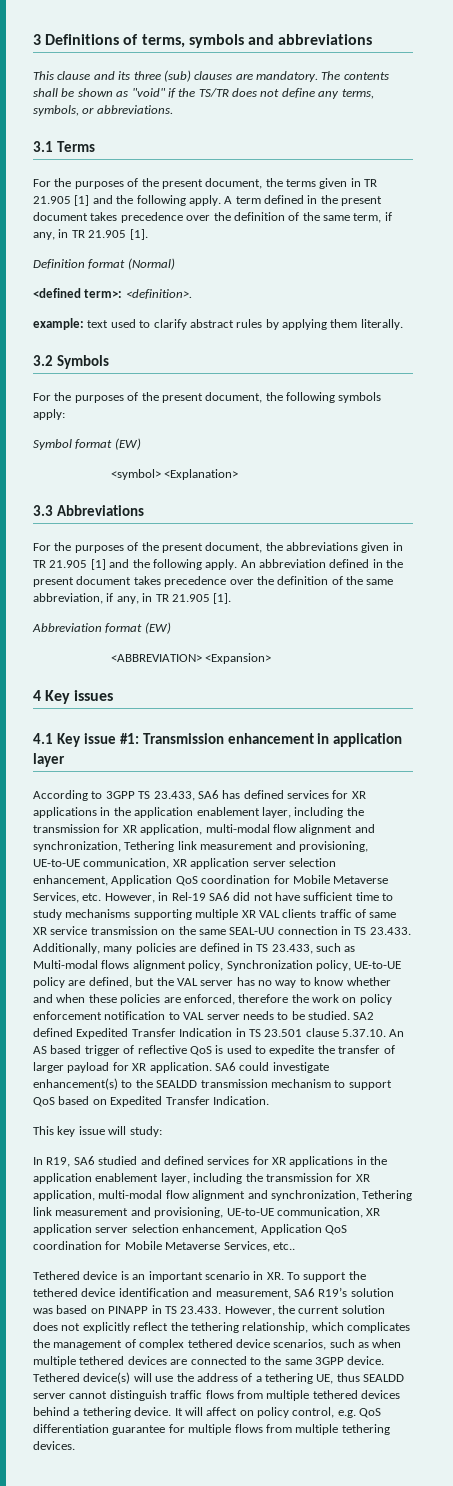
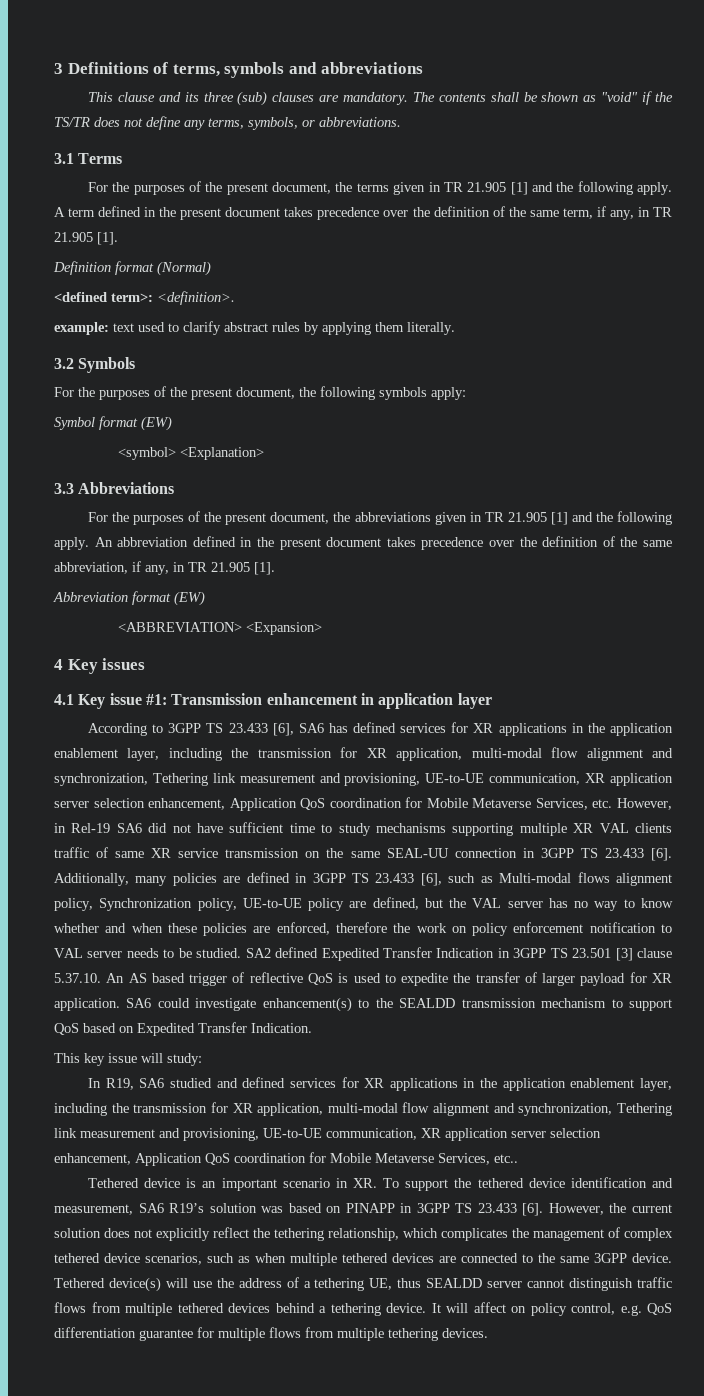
[153,791,195,801] 23.433, -> [228,723,294,736] 23.433 [6],
[354,927,411,935] TS 23.433. -> [540,848,673,861] 3GPP TS 23.433 [6].
[256,944,313,954] TS 23.433, -> [312,873,442,886] 3GPP TS 23.433 [6],
(246, 1032) none -> [513,948,547,958] 3GPP
(303, 1033) none -> [615,948,633,961] [3]
[164,1306,222,1314] TS 23.433. -> [416,1203,544,1216] 3GPP TS 23.433 [6].

